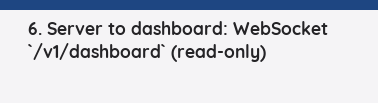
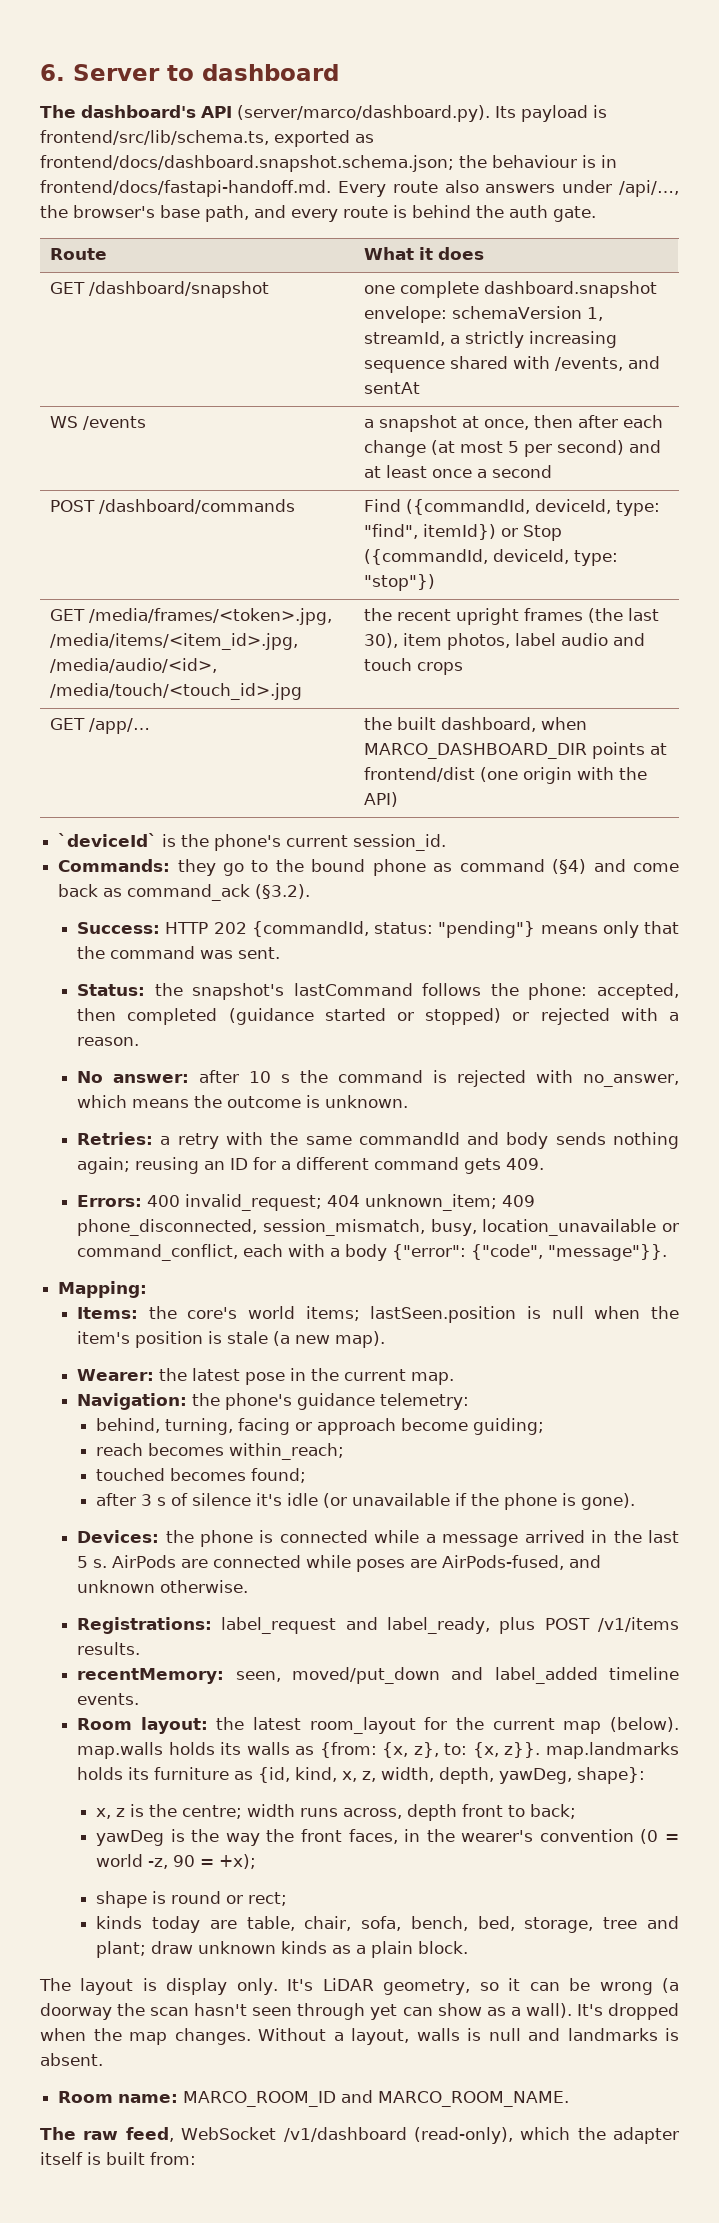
[131,21,328,35] [28,43,266,62] dashboard: WebSocket `/v1/dashboard` (read-only) -> [202,64,339,81] [40,105,607,122] [40,130,374,147] [40,155,617,172] [40,180,679,197] [40,205,596,222] [50,248,108,260] [364,247,485,260] [50,281,270,298] [364,281,658,298] [364,306,604,323] [364,331,618,348] [364,356,661,373] [364,382,421,394] [50,416,147,430] [364,415,664,432] [364,440,662,457] [364,465,553,478] [50,499,296,514] [364,499,661,516] [364,524,563,541] [364,549,619,566] [364,574,436,591] [50,608,333,625] [50,633,299,650] [50,658,218,673] [50,683,303,700] [364,608,660,625] [364,633,646,650] [364,658,464,675] [50,718,151,734] [364,717,588,732] [364,742,668,759] [364,767,648,784] [364,792,399,807] [58,833,447,851] [58,859,680,876] [58,884,311,901] [77,921,679,938] [77,946,281,959] [77,983,679,1000] [77,1008,680,1025] [77,1037,140,1046] [77,1070,680,1087] [77,1095,409,1108] [77,1132,679,1149] [77,1157,545,1174] [77,1194,536,1211] [77,1219,679,1236] [77,1244,668,1261] [58,1281,148,1298] [77,1306,680,1323] [77,1331,386,1348] [77,1368,455,1385] [77,1393,470,1410] [96,1418,545,1435] [96,1443,345,1460] [96,1468,307,1483] [96,1493,636,1510] [77,1530,679,1547] [77,1555,602,1572] [77,1580,249,1593] [77,1617,680,1634] [77,1642,141,1655] [77,1667,680,1684] [77,1693,140,1705] [77,1717,680,1734] [77,1742,680,1759] [77,1767,646,1784] [96,1804,577,1821] [96,1829,679,1846] [96,1854,257,1869] [96,1891,288,1908] [96,1916,679,1933] [96,1941,469,1958] [39,1978,679,1995] [40,2003,680,2020] [40,2028,679,2045] [40,2053,103,2066] [58,2090,570,2107] [40,2127,679,2144] [40,2152,196,2165] dashboard // The dashboard's API (server/marco/dashboard.py). Its payload is frontend/src/lib/schema.ts, exported as frontend/docs/dashboard.snapshot.schema.json; the behaviour is in frontend/docs/fastapi-handoff.md. Every route also answers under /api/…, the browser's base path, and every route is behind the auth gate. // Route | What it does // GET /dashboard/snapshot | one complete dashboard.snapshot envelope: schemaVersion 1, streamId, a strictly increasing sequence shared with /events, and sentAt // WS /events | a snapshot at once, then after each change (at most 5 per second) and at least once a second // POST /dashboard/commands | Find ({commandId, deviceId, type: "find", itemId}) or Stop ({commandId, deviceId, type: "stop"}) // GET /media/frames/<token>.jpg, /media/items/<item_id>.jpg, /media/audio/<id>, /media/touch/<touch_id>.jpg | the recent upright frames (the last 30), item photos, label audio and touch crops // GET /app/… | the built dashboard, when MARCO_DASHBOARD_DIR points at frontend/dist (one origin with the API) // `deviceId` is the phone's current session_id. // Commands: they go to the bound phone as command (§4) and come back as command_ack (§3.2). // Success: HTTP 202 {commandId, status: "pending"} means only that the command was sent. // Status: the snapshot's lastCommand follows the phone: accepted, then completed (guidance started or stopped) or rejected with a reason. // No answer: after 10 s the command is rejected with no_answer, which means the outcome is unknown. // Retries: a retry with the same commandId and body sends nothing again; reusing an ID for a different command gets 409. // Errors: 400 invalid_request; 404 unknown_item; 409 phone_disconnected, session_mismatch, busy, location_unavailable or command_conflict, each with a body {"error": {"code", "message"}}. // Mapping: // Items: the core's world items; lastSeen.position is null when the item's position is stale (a new map). // Wearer: the latest pose in the current map. // Navigation: the phone's guidance telemetry: // behind, turning, facing or approach become guiding; // reach becomes within_reach; // touched becomes found; // after 3 s of silence it's idle (or unavailable if the phone is gone). // Devices: the phone is connected while a message arrived in the last 5 s. AirPods are connected while poses are AirPods-fused, and unknown otherwise. // Registrations: label_request and label_ready, plus POST /v1/items results. // recentMemory: seen, moved/put_down and label_added timeline events. // Room layout: the latest room_layout for the current map (below). map.walls holds its walls as {from: {x, z}, to: {x, z}}. map.landmarks holds its furniture as {id, kind, x, z, width, depth, yawDeg, shape}: // x, z is the centre; width runs across, depth front to back; // yawDeg is the way the front faces, in the wearer's convention (0 = world -z, 90 = +x); // shape is round or rect; // kinds today are table, chair, sofa, bench, bed, storage, tree and plant; draw unknown kinds as a plain block. // The layout is display only. It's LiDAR geometry, so it can be wrong (a doorway the scan hasn't seen through yet can show as a wall). It's dropped when the map changes. Without a layout, walls is null and landmarks is absent. // Room name: MARCO_ROOM_ID and MARCO_ROOM_NAME. // The raw feed, WebSocket /v1/dashboard (read-only), which the adapter itself is built from:

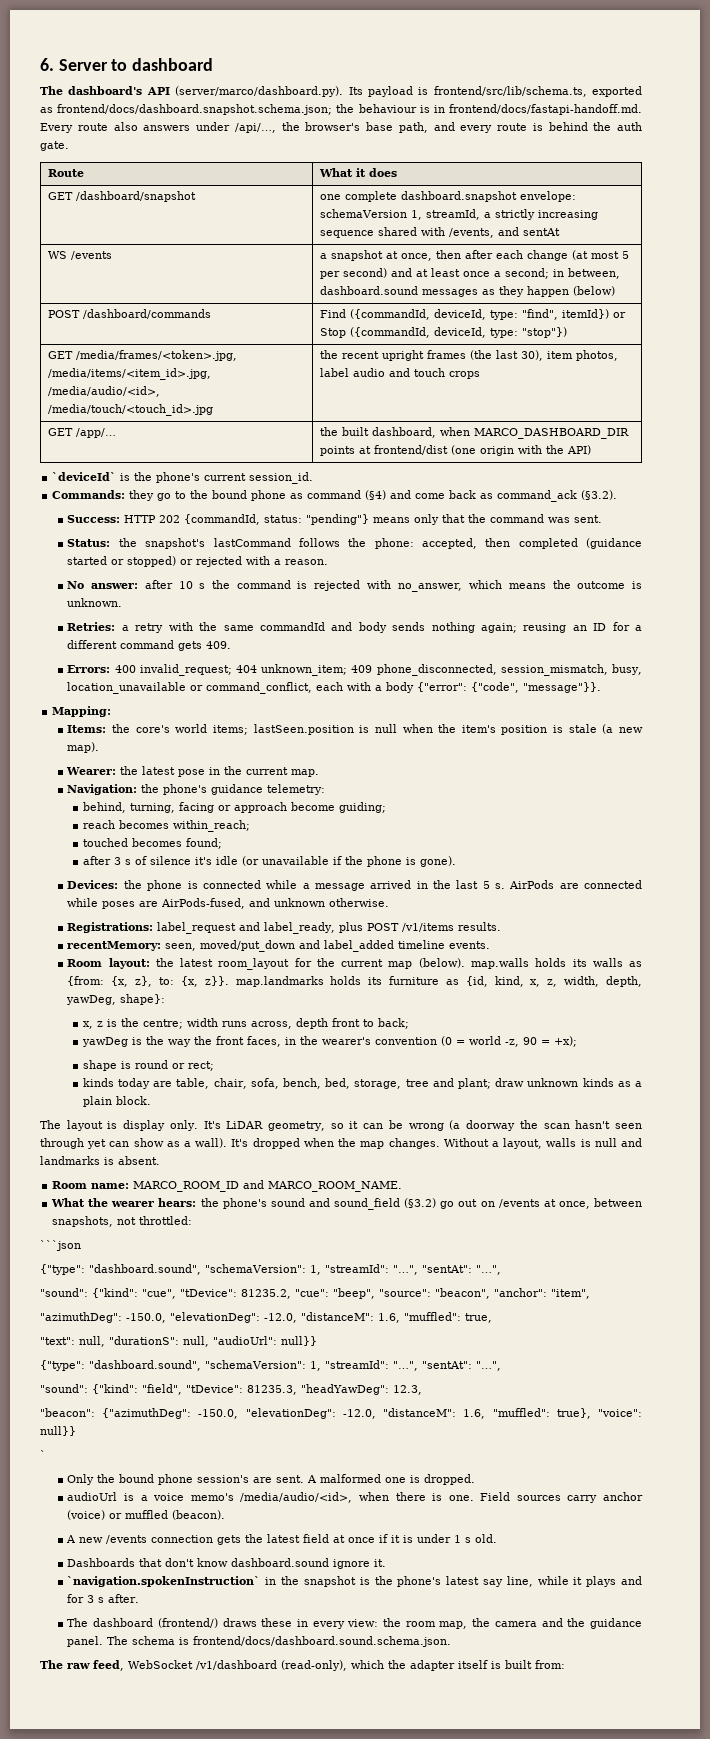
[492,465,553,478] second -> [504,268,620,279] [319,286,615,297] second; in between, dashboard.sound messages as they happen (below)
(570, 2099) none -> [51,1198,642,1210] [52,1216,193,1227] [40,1240,81,1251] [40,1264,501,1275] [40,1288,590,1299] [40,1312,492,1323] [40,1336,317,1347] [40,1360,501,1371] [40,1384,422,1395] [40,1408,642,1419] [40,1426,76,1436] [40,1450,46,1459] [67,1474,476,1485] [67,1492,643,1503] [67,1510,226,1520] [66,1534,498,1545] [67,1558,387,1569] [67,1576,642,1587] [67,1594,140,1603] [67,1618,642,1629] [67,1636,452,1647] // What the wearer hears: the phone's sound and sound_field (§3.2) go out on /events at once, between snapshots, not throttled: // ```json // {"type": "dashboard.sound", "schemaVersion": 1, "streamId": "…", "sentAt": "…", // "sound": {"kind": "cue", "tDevice": 81235.2, "cue": "beep", "source": "beacon", "anchor": "item", // "azimuthDeg": -150.0, "elevationDeg": -12.0, "distanceM": 1.6, "muffled": true, // "text": null, "durationS": null, "audioUrl": null}} // {"type": "dashboard.sound", "schemaVersion": 1, "streamId": "…", "sentAt": "…", // "sound": {"kind": "field", "tDevice": 81235.3, "headYawDeg": 12.3, // "beacon": {"azimuthDeg": -150.0, "elevationDeg": -12.0, "distanceM": 1.6, "muffled": true}, "voice": null}} // ` // Only the bound phone session's are sent. A malformed one is dropped. // audioUrl is a voice memo's /media/audio/<id>, when there is one. Field sources carry anchor (voice) or muffled (beacon). // A new /events connection gets the latest field at once if it is under 1 s old. // Dashboards that don't know dashboard.sound ignore it. // `navigation.spokenInstruction` in the snapshot is the phone's latest say line, while it plays and for 3 s after. // The dashboard (frontend/) draws these in every view: the room map, the camera and the guidance panel. The schema is frontend/docs/dashboard.sound.schema.json.

